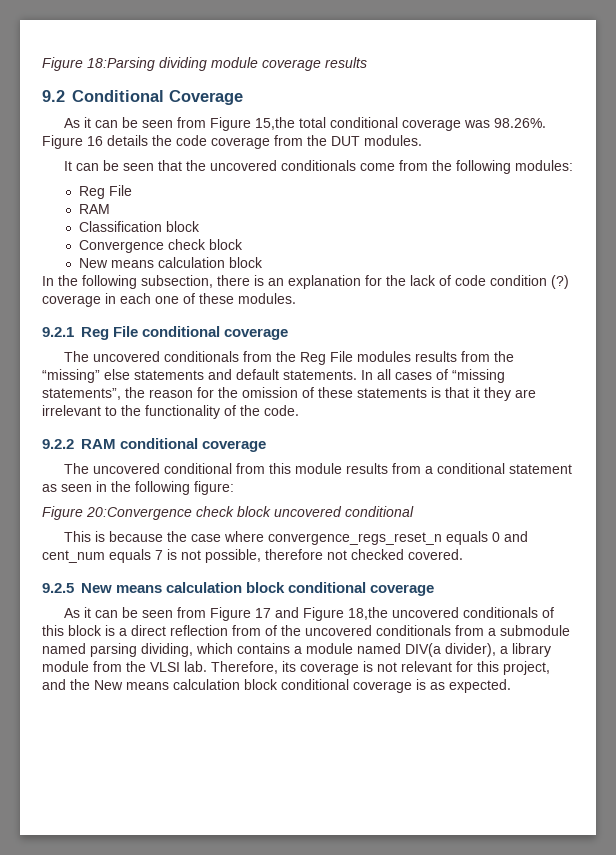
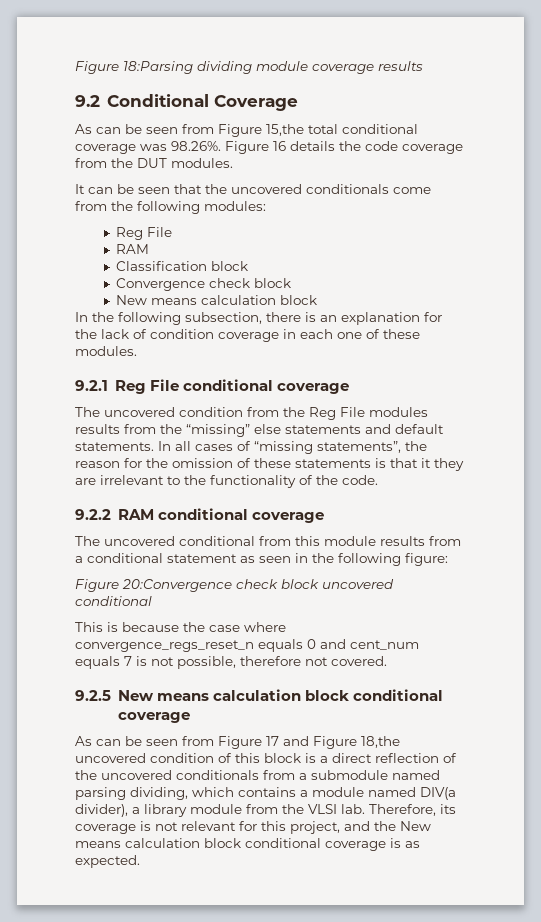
[84,117,92,128] it -> (92, 129) none
[455,275,569,289] code condition (?) -> [150,329,214,339] condition
[164,351,240,362] conditionals -> [179,407,243,417] condition
[351,549,404,560] checked -> (328, 661) none
[84,607,92,618] it -> (92, 741) none
[463,607,539,618] conditionals -> [150,753,214,763] condition
[232,625,261,636] from -> (439, 758) none

